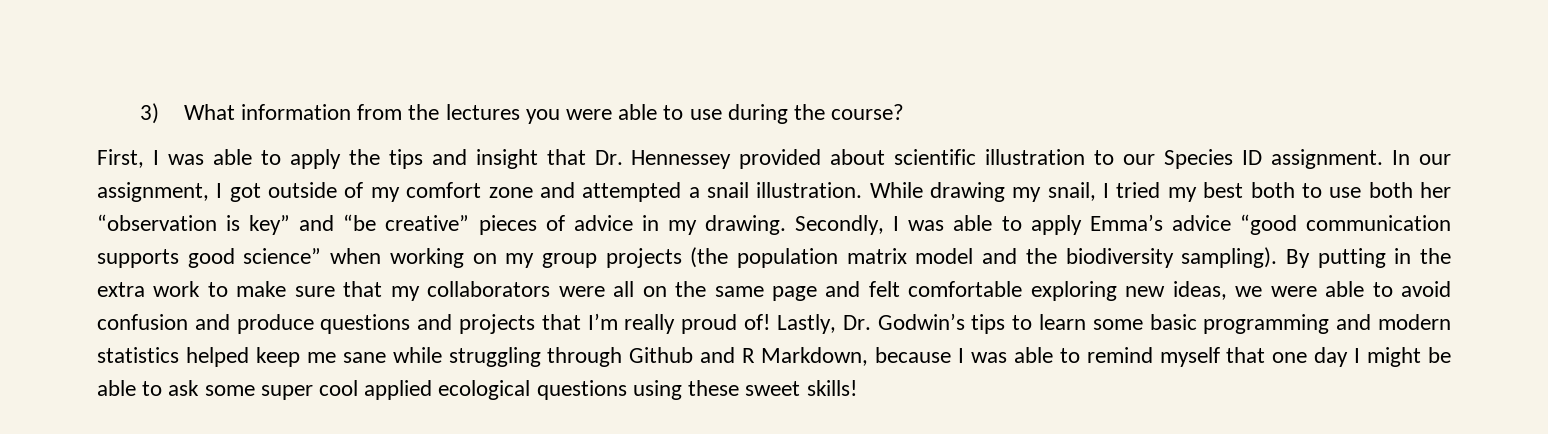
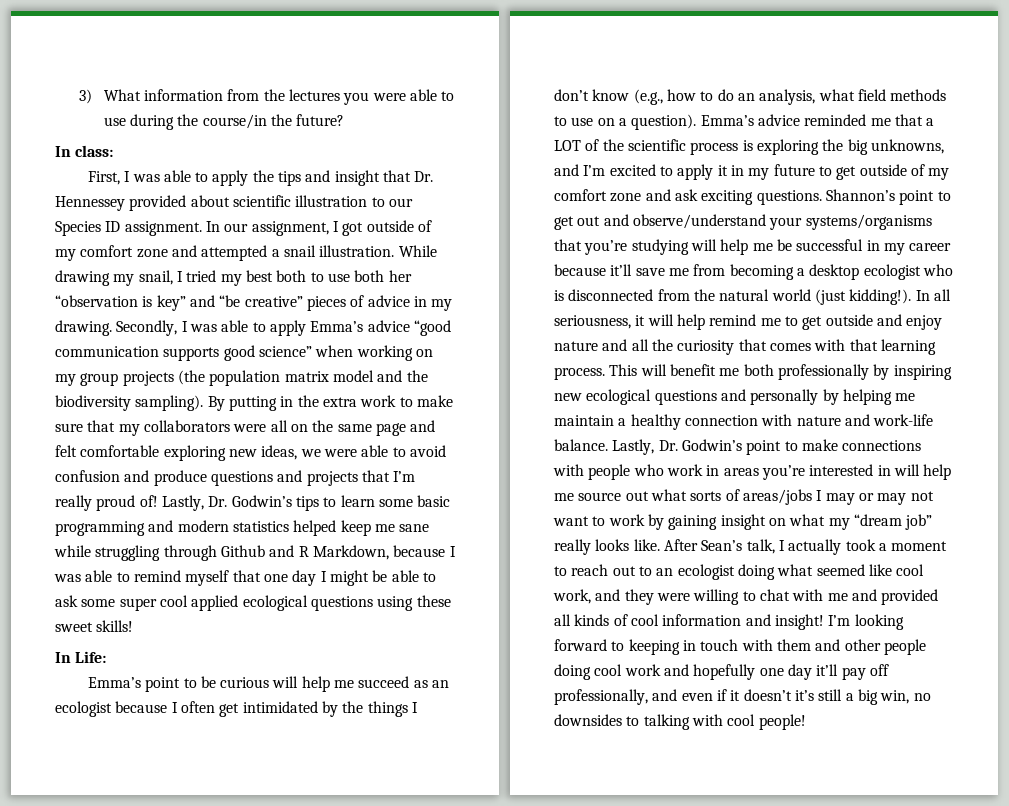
[831,104,905,120] course? -> [202,114,345,129] [55,145,114,157] course/in the future? // In class:
(857, 388) none -> [55,651,107,663] [87,676,450,692] [55,701,418,717] [554,89,947,105] [554,114,935,130] [554,139,944,155] [554,164,950,180] [554,189,951,205] [554,214,932,230] [554,239,952,255] [554,264,953,280] [554,289,951,305] [554,314,943,330] [554,339,936,355] [554,364,952,380] [554,389,916,405] [554,414,934,430] [554,439,922,455] [553,464,952,480] [554,489,934,505] [553,514,933,530] [554,539,948,555] [554,564,925,580] [553,589,939,605] [554,614,904,630] [554,639,926,655] [554,664,889,680] [554,689,931,705] [554,714,806,730] // In Life: // Emma’s point to be curious will help me succeed as an ecologist because I often get intimidated by the things I don’t know (e.g., how to do an analysis, what field methods to use on a question). Emma’s advice reminded me that a LOT of the scientific process is exploring the big unknowns, and I’m excited to apply it in my future to get outside of my comfort zone and ask exciting questions. Shannon’s point to get out and observe/understand your systems/organisms that you’re studying will help me be successful in my career because it’ll save me from becoming a desktop ecologist who is disconnected from the natural world (just kidding!). In all seriousness, it will help remind me to get outside and enjoy nature and all the curiosity that comes with that learning process. This will benefit me both professionally by inspiring new ecological questions and personally by helping me maintain a healthy connection with nature and work-life balance. Lastly, Dr. Godwin’s point to make connections with people who work in areas you’re interested in will help me source out what sorts of areas/jobs I may or may not want to work by gaining insight on what my “dream job” really looks like. After Sean’s talk, I actually took a moment to reach out to an ecologist doing what seemed like cool work, and they were willing to chat with me and provided all kinds of cool information and insight! I’m looking forward to keeping in touch with them and other people doing cool work and hopefully one day it’ll pay off professionally, and even if it doesn’t it’s still a big win, no downsides to talking with cool people!

